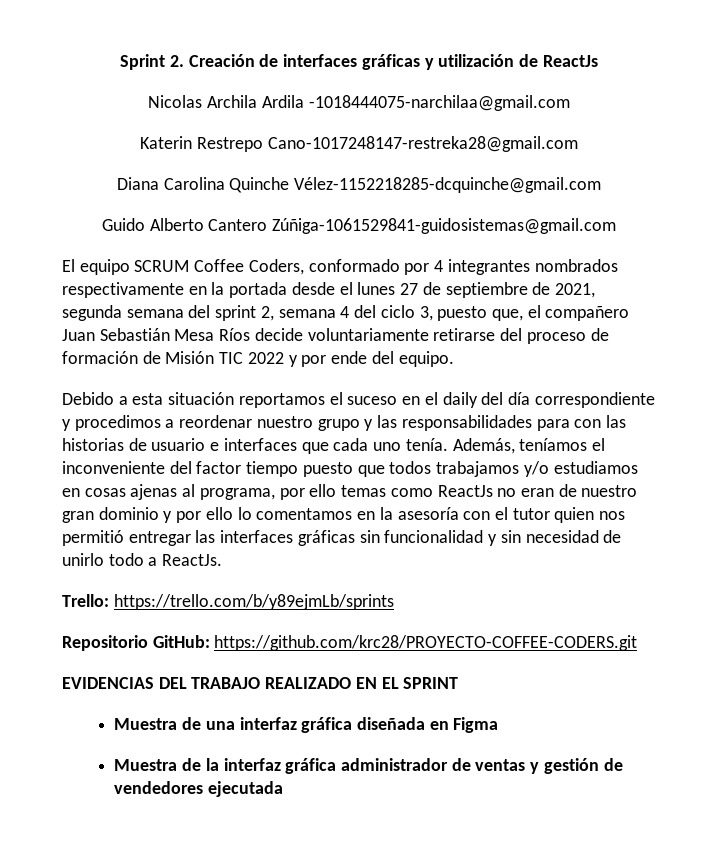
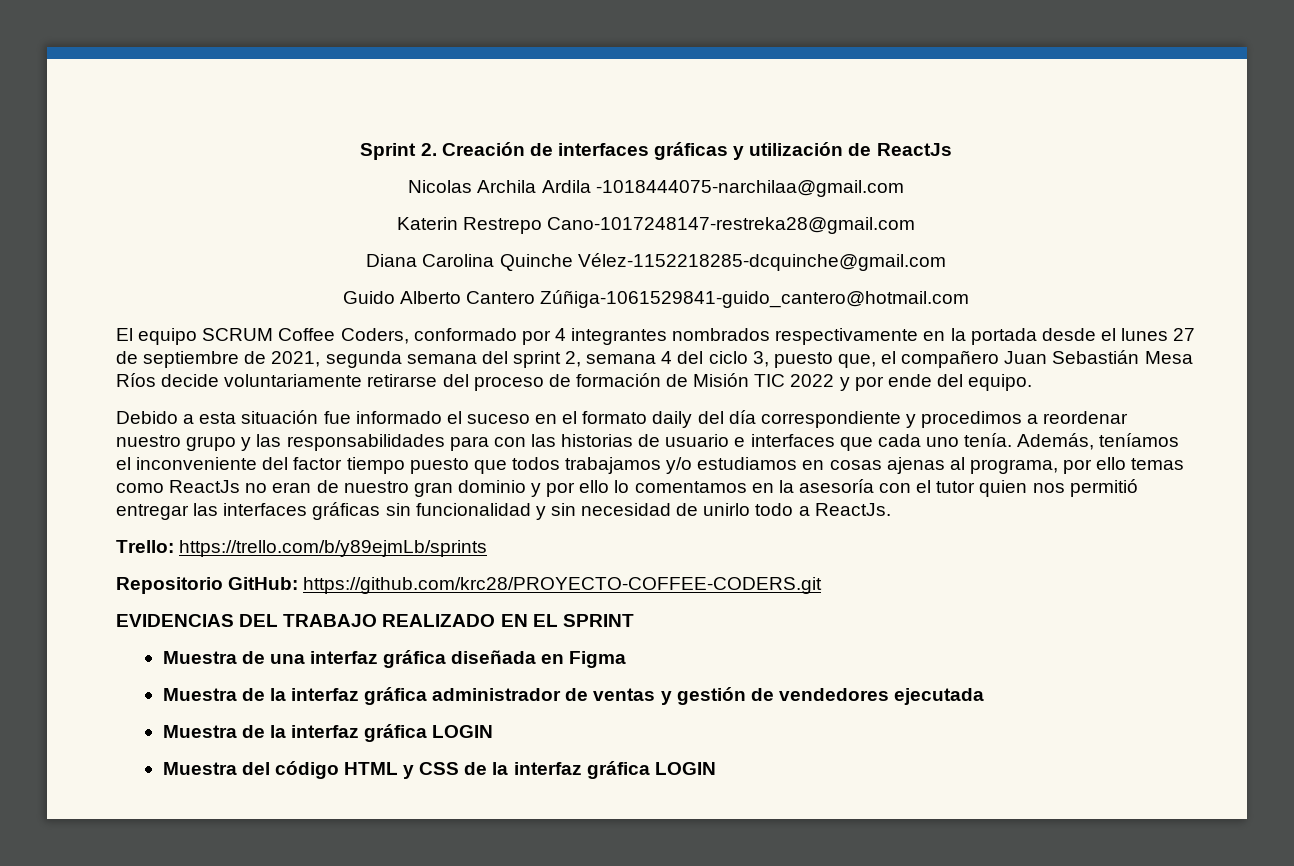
[272,218,617,234] Zúñiga-1061529841-guidosistemas@gmail.com -> [540,290,970,308] Zúñiga-1061529841-guido_cantero@hotmail.com
[238,393,325,408] reportamos -> [323,411,442,424] fue informado
(438, 398) none -> [582,411,648,424] formato
(284, 789) none -> [162,724,494,742] [162,761,716,779] // Muestra de la interfaz gráfica LOGIN // Muestra del código HTML y CSS de la interfaz gráfica LOGIN

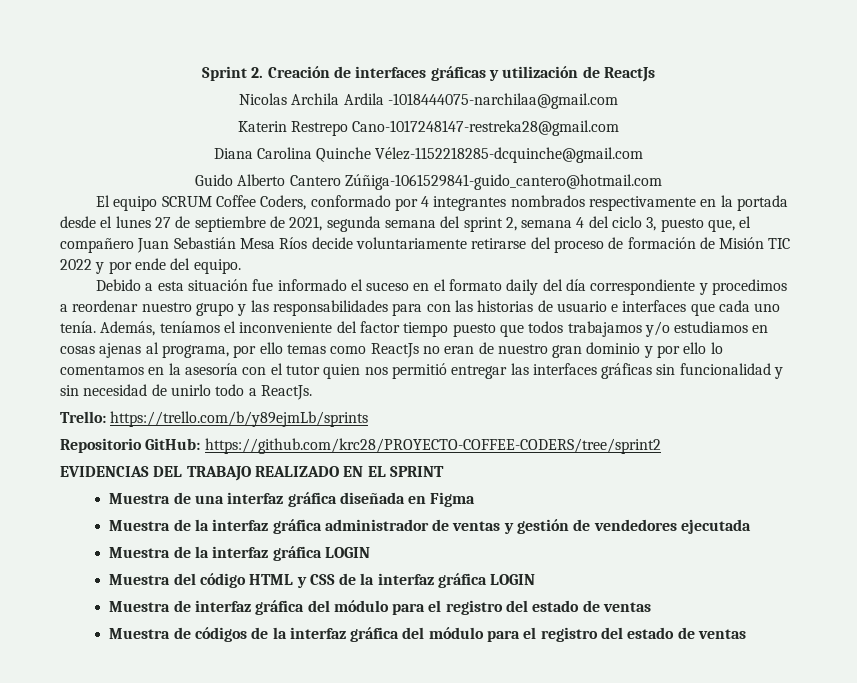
[303,577,823,594] https://github.com/krc28/PROYECTO-COFFEE-CODERS.git -> [204,438,661,454] https://github.com/krc28/PROYECTO-COFFEE-CODERS/tree/sprint2
(716, 768) none -> [109,600,652,615] [109,627,747,642] // Muestra de interfaz gráfica del módulo para el registro del estado de ventas // Muestra de códigos de la interfaz gráfica del módulo para el registro del estado de ventas

